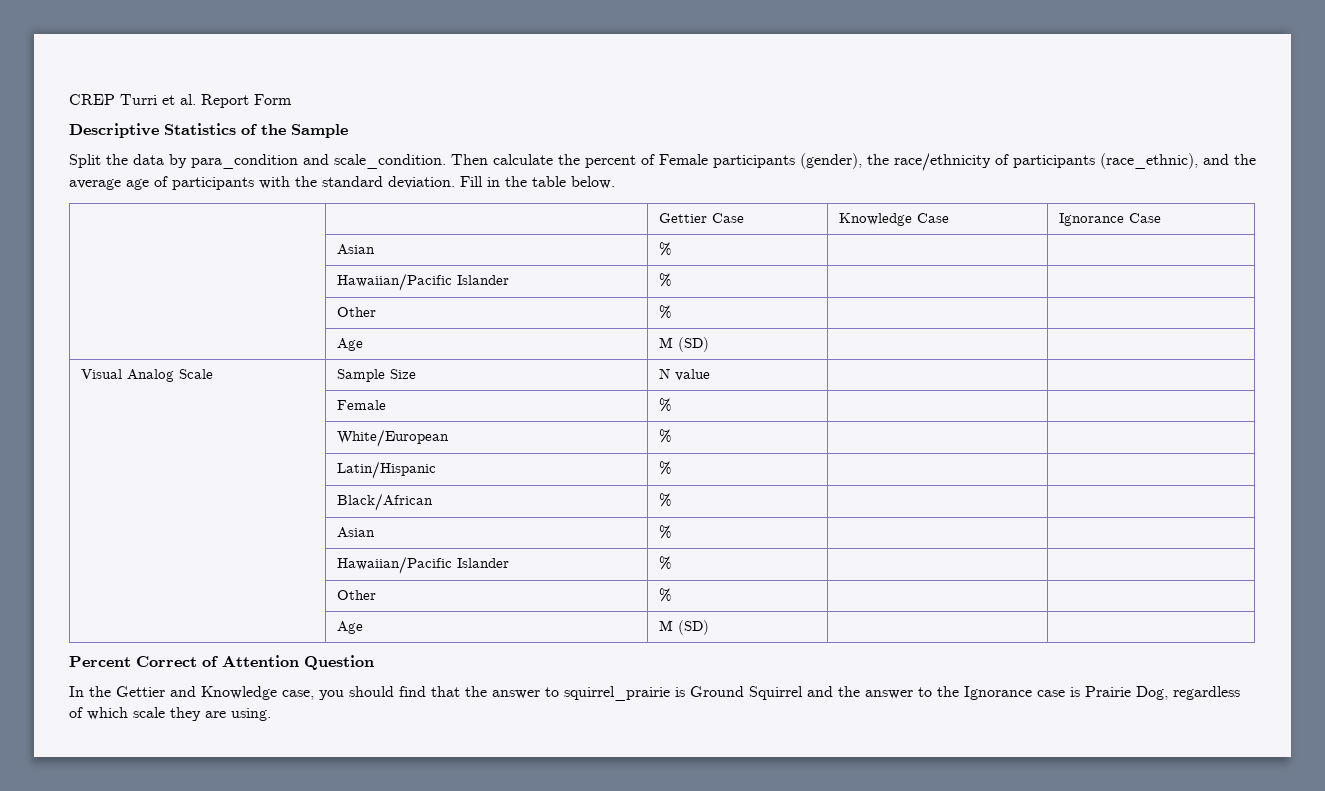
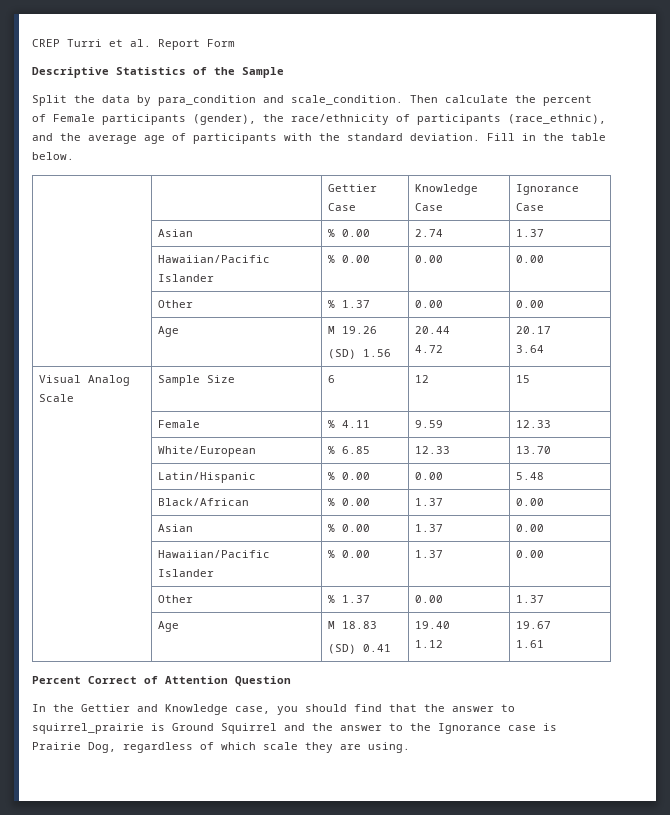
[336,273,509,291] [658,273,672,287] [336,307,376,317] [658,305,672,319] [336,338,363,351] [658,337,709,352] | | // | Hawaiian/Pacific Islander | % | | // | Other | % | | // | Age | M (SD) | | -> [341,229,370,237] [414,229,443,237] [515,229,544,237] [157,255,270,263] [157,274,214,282] [327,255,370,263] [414,255,443,263] [515,255,544,263] [157,300,193,308] [327,300,370,308] [414,300,443,308] [515,300,544,308] [157,326,179,337] [327,326,377,334] [327,349,391,359] [414,326,450,334] [414,345,443,353] [515,326,551,334] [515,345,544,353] 0.00 | 2.74 | 1.37 // | Hawaiian/Pacific Islander | % 0.00 | 0.00 | 0.00 // | Other | % 1.37 | 0.00 | 0.00 // | Age | M 19.26 // (SD) 1.56 | 20.44 // 4.72 | 20.17 // 3.64
[658,368,710,381] N value | | -> [327,375,335,383] [414,375,429,383] [515,375,530,383] 6 | 12 | 15
(672, 405) | | -> [341,420,370,428] [414,420,443,428] [515,420,551,428] 4.11 | 9.59 | 12.33
(672, 436) | | -> [341,446,370,454] [414,446,450,454] [515,446,551,454] 6.85 | 12.33 | 13.70
(672, 468) | | -> [341,472,370,480] [414,472,443,480] [515,472,544,480] 0.00 | 0.00 | 5.48
[336,527,375,538] [658,525,672,539] [336,556,509,574] [658,556,672,570] [336,590,376,600] [658,588,672,602] [336,621,363,634] [658,620,709,635] | | // | Asian | % | | // | Hawaiian/Pacific Islander | % | | // | Other | % | | // | Age | M (SD) | | -> [341,498,370,506] [414,498,443,506] [515,498,544,506] [157,524,193,532] [327,524,370,532] [414,524,443,532] [515,524,544,532] [157,550,270,558] [157,569,214,577] [327,550,370,558] [414,550,443,558] [515,550,544,558] [157,595,193,603] [327,595,370,603] [414,595,443,603] [515,595,544,603] [157,621,179,632] [327,621,377,629] [327,644,391,654] [414,621,450,629] [414,640,443,648] [515,621,551,629] [515,640,544,648] 0.00 | 1.37 | 0.00 // | Asian | % 0.00 | 1.37 | 0.00 // | Hawaiian/Pacific Islander | % 0.00 | 1.37 | 0.00 // | Other | % 1.37 | 0.00 | 1.37 // | Age | M 18.83 // (SD) 0.41 | 19.40 // 1.12 | 19.67 // 1.61

